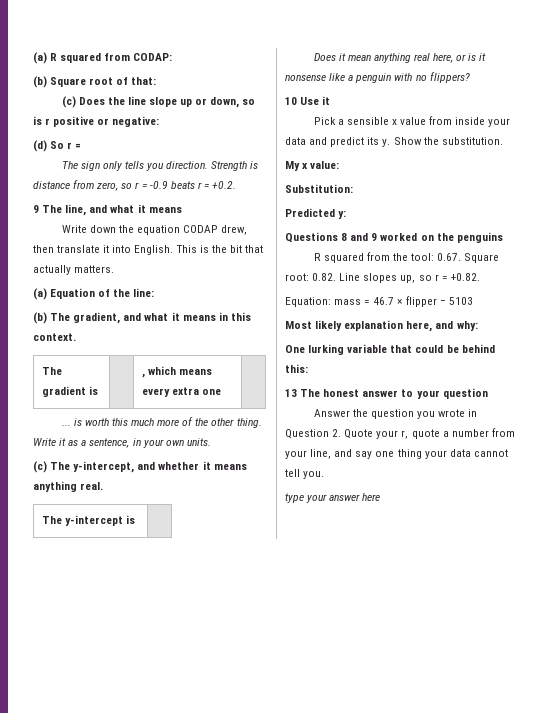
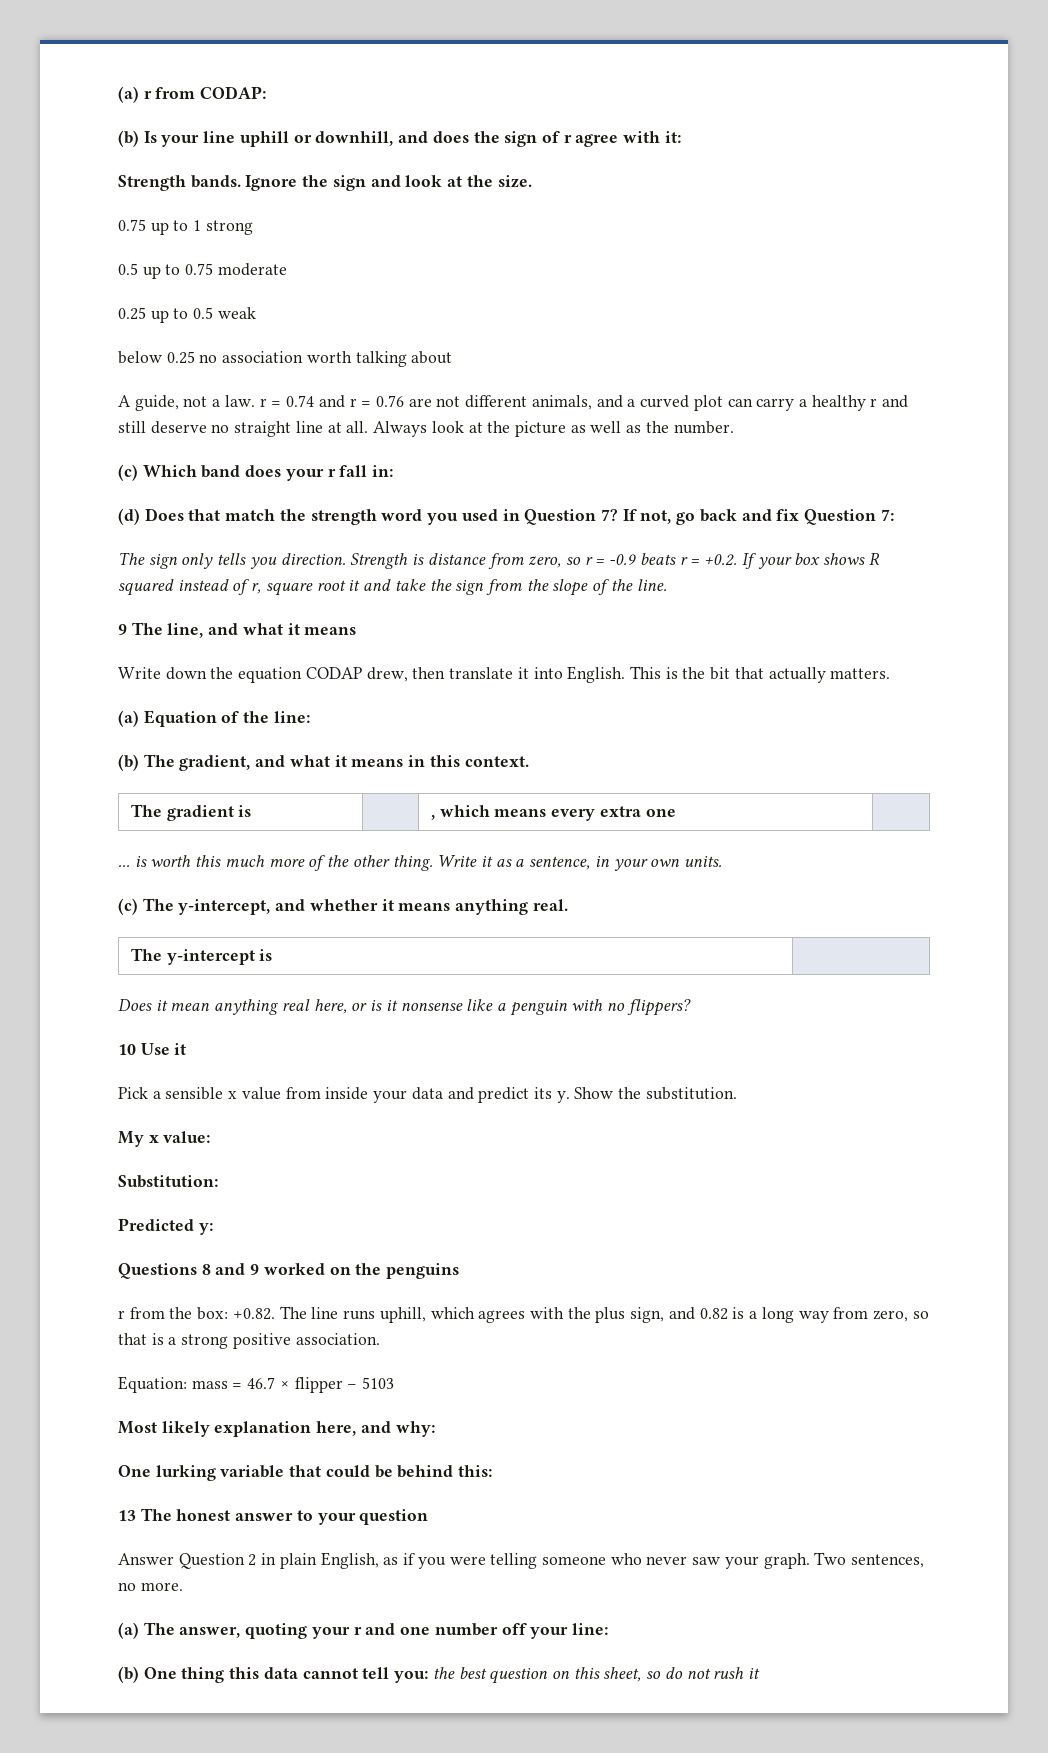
[33,52,102,64] (a) R squared -> [118,86,152,103] (a) r
[50,77,157,87] [61,96,256,108] [33,116,160,127] [33,140,82,152] Square root of that: // (c) Does the line slope up or down, so is r positive or negative: // (d) So r = -> [143,131,681,147] [118,175,532,191] [118,219,253,235] [118,263,287,279] [118,307,256,323] [118,351,453,367] [118,395,909,411] [118,421,734,437] [118,464,394,481] [118,508,894,525] Is your line uphill or downhill, and does the sign of r agree with it: // Strength bands. Ignore the sign and look at the size. // 0.75 up to 1 strong // 0.5 up to 0.75 moderate // 0.25 up to 0.5 weak // below 0.25 no association worth talking about // A guide, not a law. r = 0.74 and r = 0.76 are not different animals, and a curved plot can carry a healthy r and still deserve no straight line at all. Always look at the picture as well as the number. // (c) Which band does your r fall in: // (d) Does that match the strength word you used in Question 7? If not, go back and fix Question 7:
(237, 185) none -> [741,552,880,569] [118,579,667,596] If your box shows R squared instead of r, square root it and take the sign from the slope of the line.
[313,252,500,263] [285,273,480,283] R squared from the tool: 0.67. Square root: 0.82. Line slopes up, so r = +0.82. -> [118,1306,929,1323] [118,1333,380,1349] r from the box: +0.82. The line runs uphill, which agrees with the plus sign, and 0.82 is a long way from zero, so that is a strong positive association.
[352,409,478,419] [285,428,515,439] [285,449,508,459] [285,469,325,479] [285,493,381,503] the question you wrote in Question 2. Quote your r, quote a number from your line, and say one thing your data cannot tell you. // type your answer here -> [178,1552,925,1569] [118,1582,183,1591] [118,1622,608,1639] [118,1666,761,1684] Question 2 in plain English, as if you were telling someone who never saw your graph. Two sentences, no more. // (a) The answer, quoting your r and one number off your line: // (b) One thing this data cannot tell you: the best question on this sheet, so do not rush it

